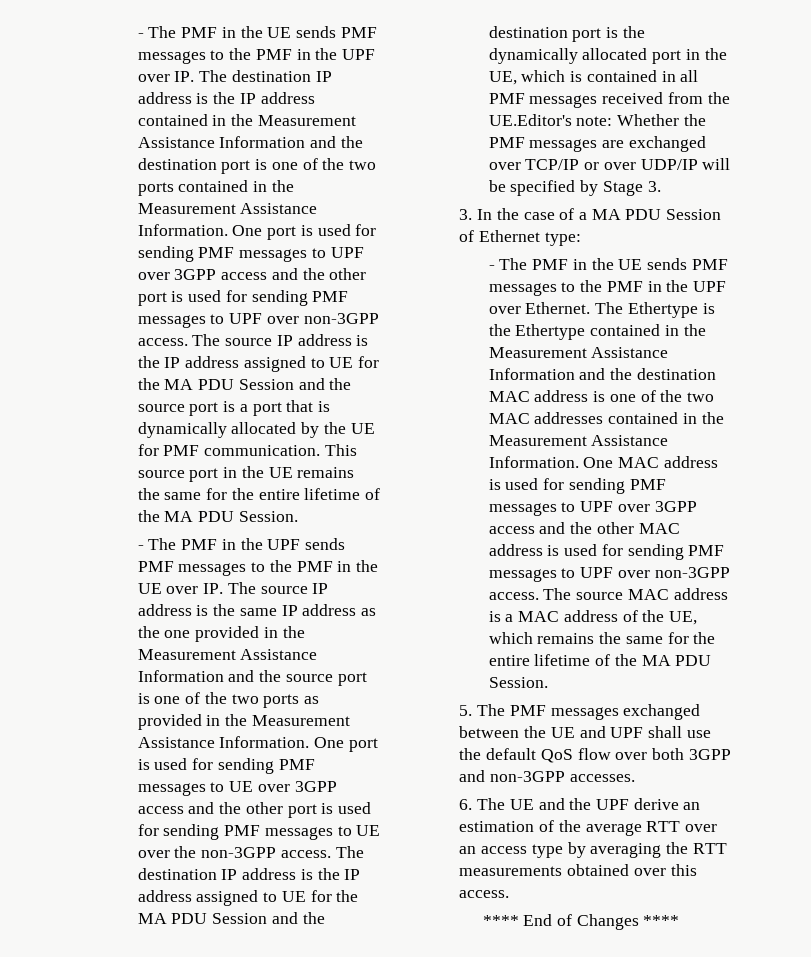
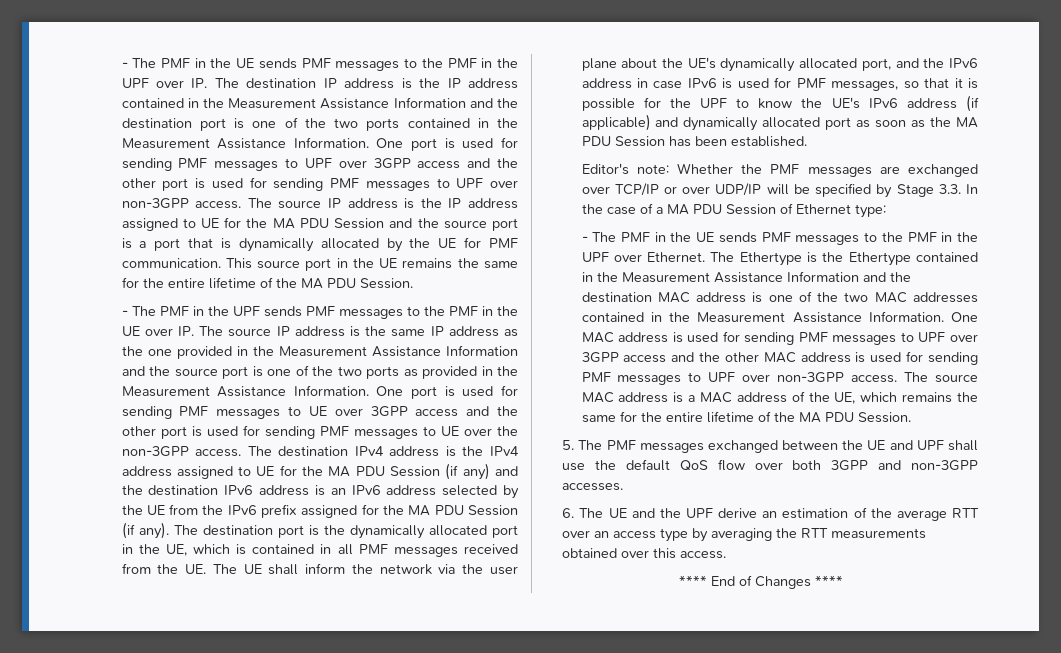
[221,868,361,880] [137,890,359,906] [137,912,325,924] [488,26,568,38] IP address is the IP address assigned to UE for the MA PDU Session and the destination -> [354,446,519,457] [121,463,519,480] [121,485,519,499] [121,504,519,518] [121,522,273,539] IPv4 address is the IPv4 address assigned to UE for the MA PDU Session (if any) and the destination IPv6 address is an IPv6 address selected by the UE from the IPv6 prefix assigned for the MA PDU Session (if any). The destination
[488,114,572,126] UE.Editor's -> [185,563,518,575] [581,57,978,72] [581,77,978,91] [581,95,979,112] [581,114,979,131] [581,136,807,147] [581,163,629,175] UE. The UE shall inform the network via the user plane about the UE's dynamically allocated port, and the IPv6 address in case IPv6 is used for PMF messages, so that it is possible for the UPF to know the UE's IPv6 address (if applicable) and dynamically allocated port as soon as the MA PDU Session has been established. // Editor's
[647,181,661,192] [459,209,473,220] 3. // 3. -> [938,184,961,194] 3.3.

